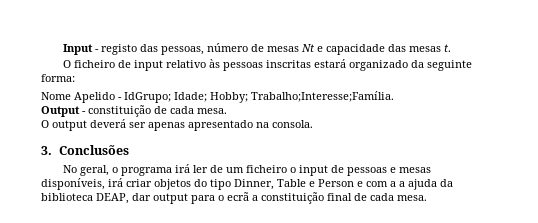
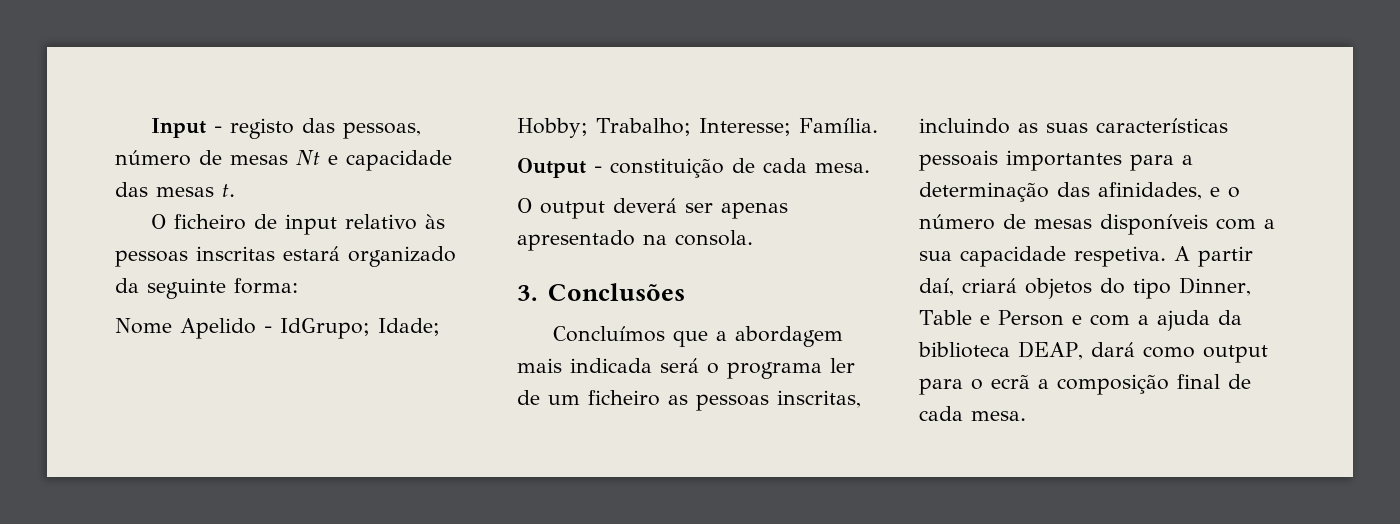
[251,91,394,102] Trabalho;Interesse;Família. -> [596,118,878,136] Trabalho; Interesse; Família.
[63,165,110,176] No geral, -> [553,326,844,347] [517,358,699,373] Concluímos que a abordagem mais indicada será
[175,164,191,173] irá -> (822, 370) none
[290,165,432,176] [41,178,152,190] o input de pessoas e mesas disponíveis, irá criar -> [668,390,861,411] [919,118,1228,134] [919,150,1193,171] [919,182,1240,202] [919,214,1275,235] [919,246,1253,267] [919,278,1017,296] as pessoas inscritas, incluindo as suas características pessoais importantes para a determinação das afinidades, e o número de mesas disponíveis com a sua capacidade respetiva. A partir daí, criará
[399,181,405,187] a -> (1149, 320) none
[132,193,151,201] dar -> [1090,342,1195,358] dará como
[261,192,324,204] constituição -> [1057,374,1169,395] composição

